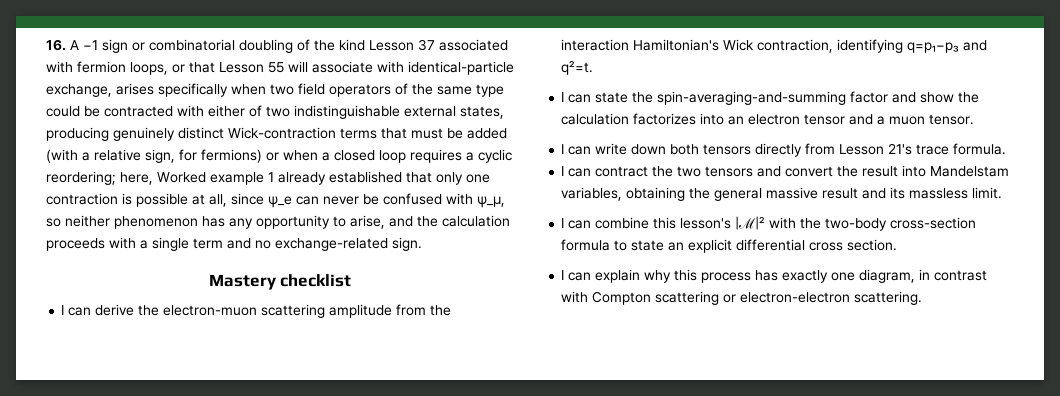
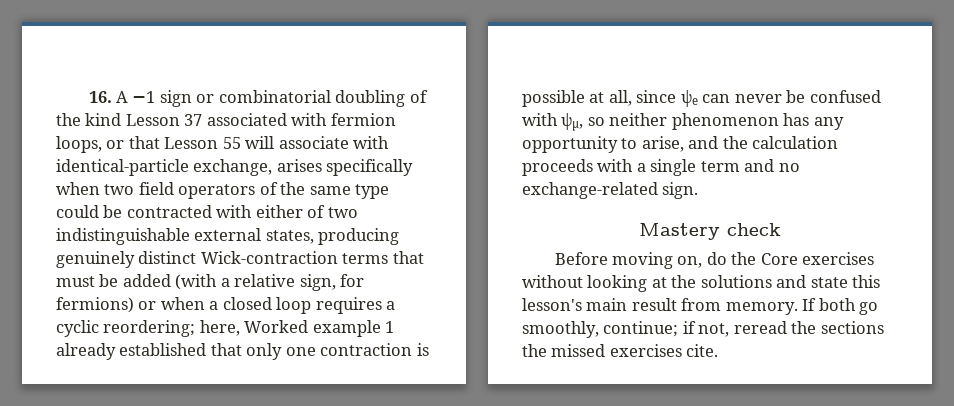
[268,196,292,208] ψ_e -> [680,90,698,107] ψe
[477,196,505,208] ψ_μ, -> [561,113,584,131] ψμ,
[280,274,352,287] [61,304,452,318] [561,39,988,53] [561,61,594,75] [561,91,980,105] [561,113,975,125] [561,143,1007,157] [561,165,1010,177] [561,187,1003,201] [561,216,977,231] [561,239,898,253] [561,269,988,283] [561,291,923,305] checklist // I can derive the electron-muon scattering amplitude from the interaction Hamiltonian's Wick contraction, identifying q=p₁−p₃ and q²=t. // I can state the spin-averaging-and-summing factor and show the calculation factorizes into an electron tensor and a muon tensor. // I can write down both tensors directly from Lesson 21's trace formula. // I can contract the two tensors and convert the result into Mandelstam variables, obtaining the general massive result and its massless limit. // I can combine this lesson's |ℳ|² with the two-body cross-section formula to state an explicit differential cross section. // I can explain why this process has exactly one diagram, in contrast with Compton scattering or electron-electron scattering. -> [727,223,781,236] [554,252,875,269] [522,275,881,292] [522,298,879,315] [522,321,884,338] [522,344,719,357] check // Before moving on, do the Core exercises without looking at the solutions and state this lesson's main result from memory. If both go smoothly, continue; if not, reread the sections the missed exercises cite.

